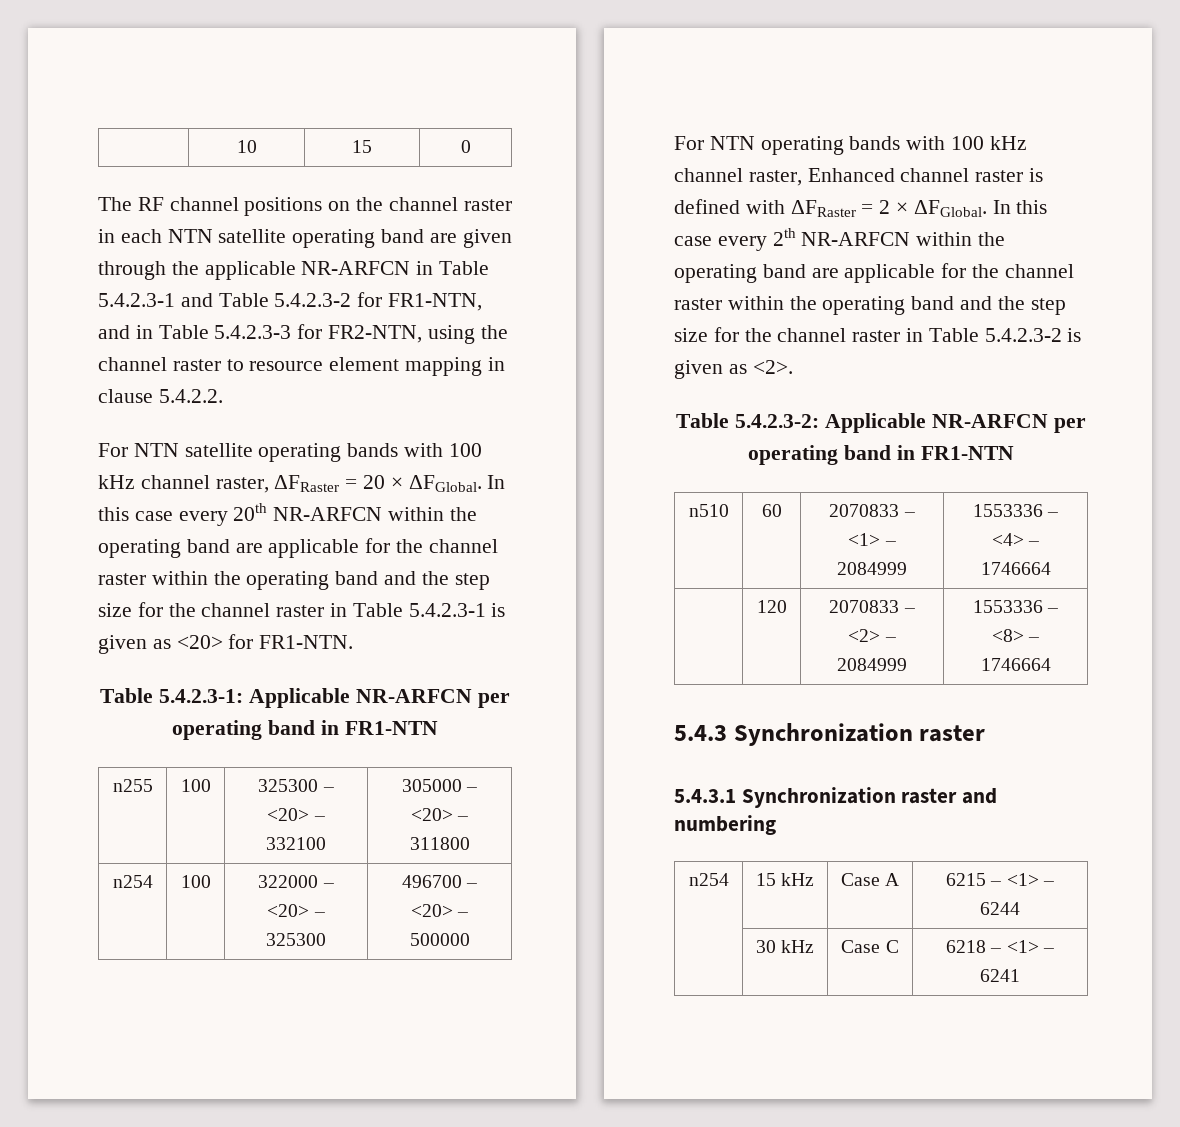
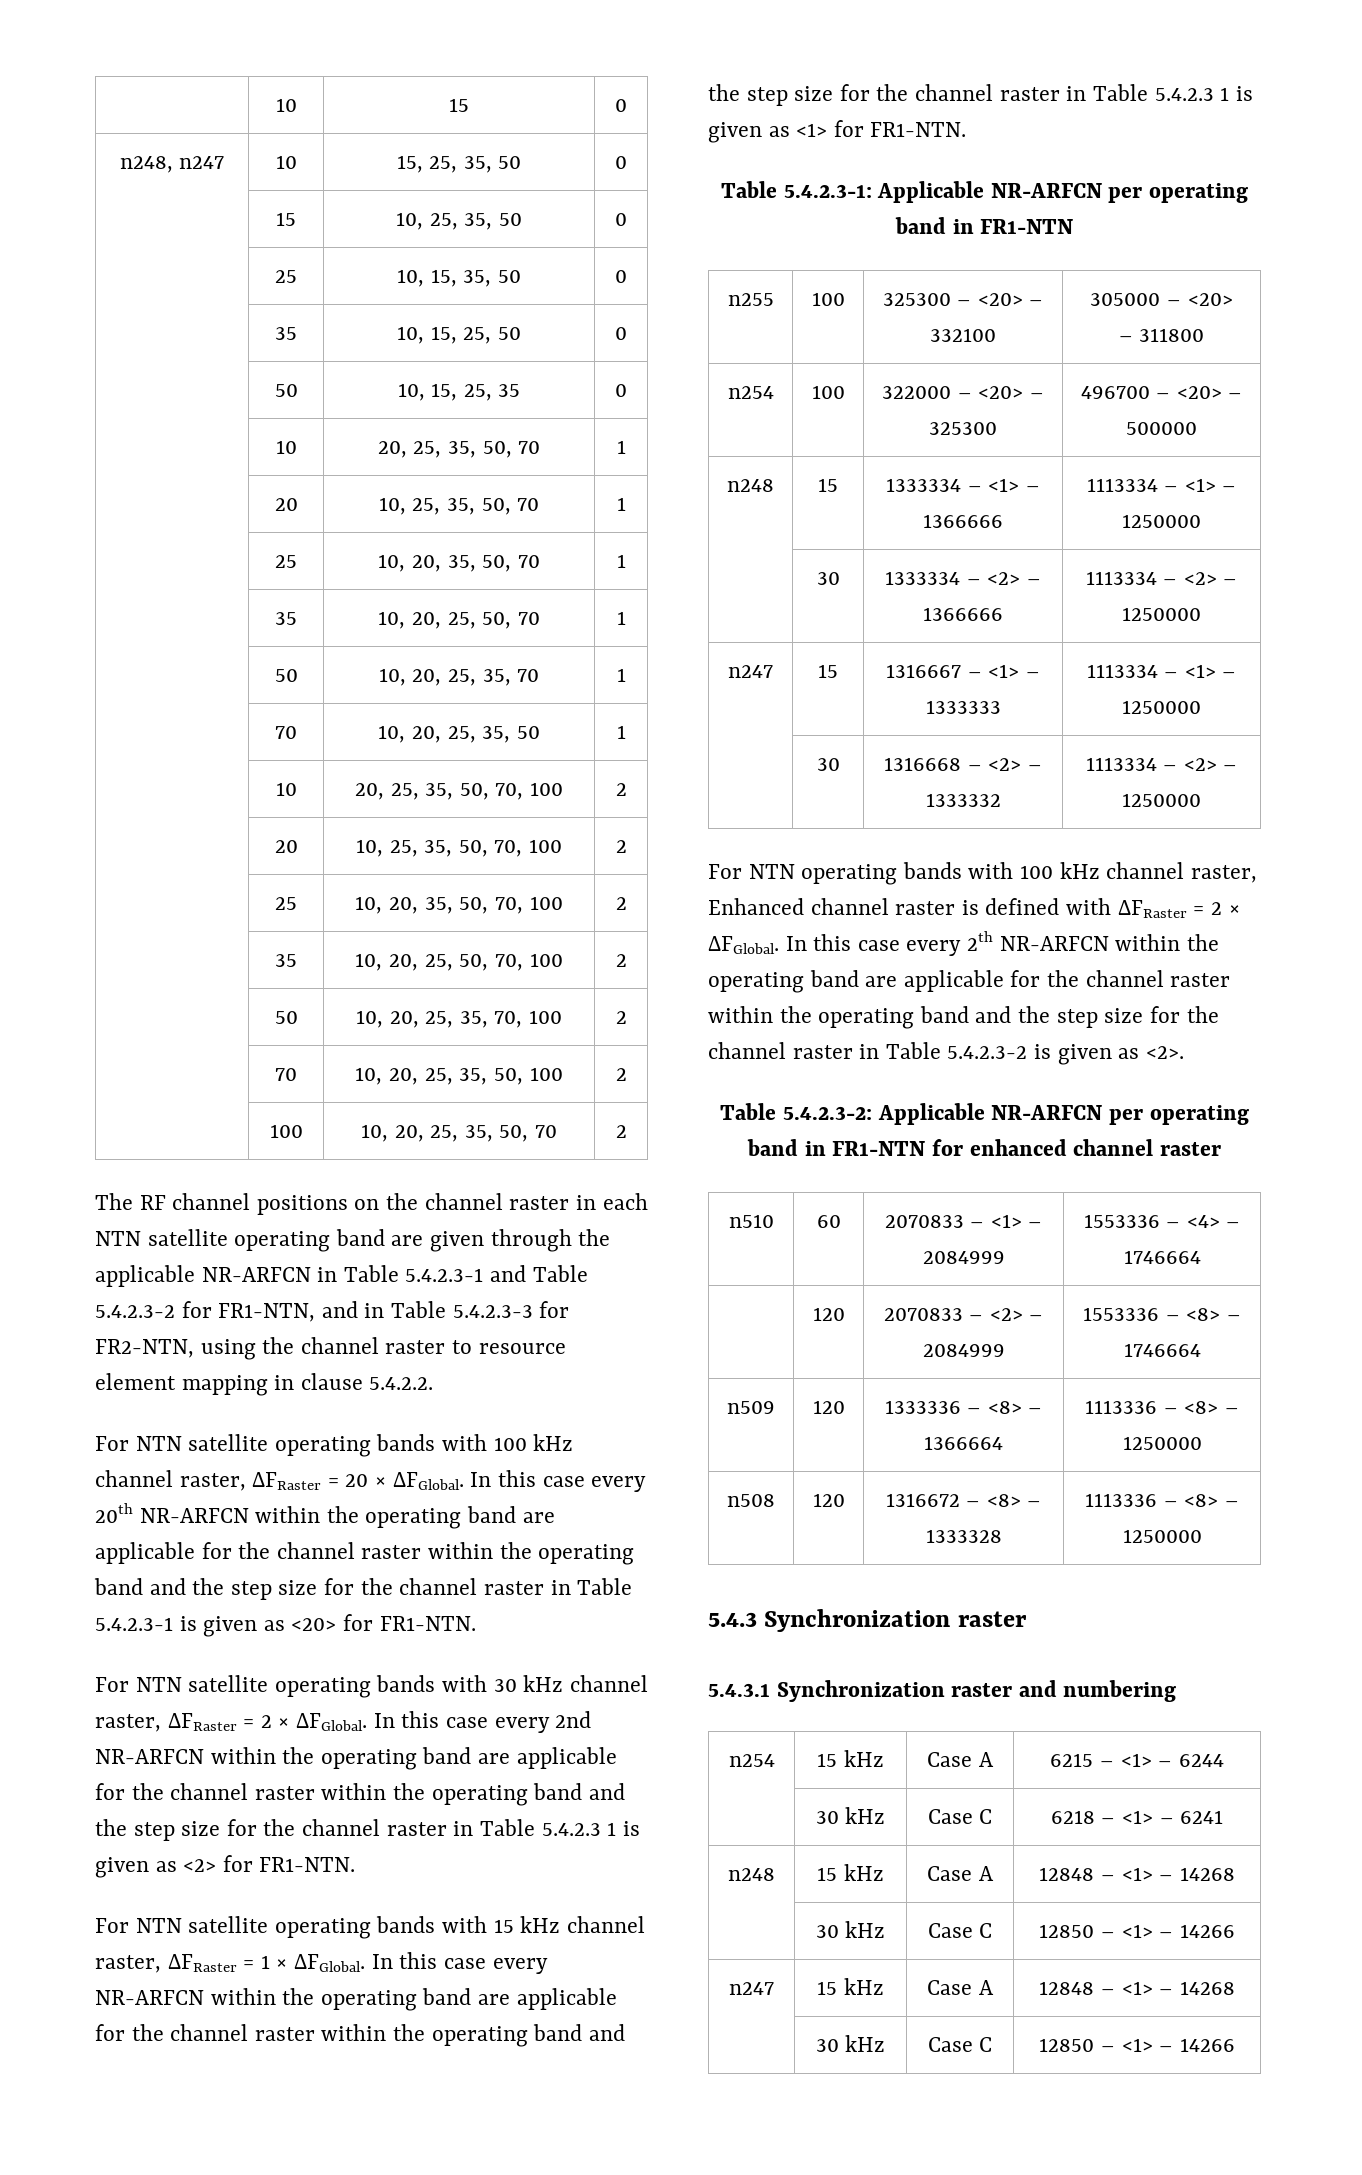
(471, 146) none -> [119,156,225,173] [275,155,297,169] [396,155,522,173] [615,156,627,169] [276,212,296,226] [396,212,522,230] [615,213,627,226] [275,270,297,283] [397,269,521,287] [615,270,627,283] [275,327,297,340] [397,326,521,344] [615,327,627,340] [274,384,298,397] [397,383,521,401] [615,384,627,397] [275,440,297,454] [377,441,541,458] [616,440,626,454] [274,498,298,511] [378,497,540,515] [616,497,626,511] [275,555,297,568] [378,554,540,572] [616,554,626,568] [275,612,297,625] [378,611,540,629] [616,611,626,625] [274,669,298,682] [378,668,540,686] [616,668,626,682] [275,726,297,739] [378,725,540,743] [616,725,626,739] [275,782,297,796] [354,782,564,800] [615,783,627,796] [274,840,298,853] [355,839,563,857] [615,840,627,853] [275,897,297,910] [355,896,563,914] [615,897,627,910] [275,954,297,967] [355,953,563,971] [615,954,627,967] [274,1011,298,1024] [355,1010,563,1028] [615,1011,627,1024] [275,1068,297,1081] [355,1067,563,1085] [615,1068,627,1081] [269,1124,303,1138] [360,1124,558,1142] [615,1125,627,1138] // n248, n247 | 10 | 15, 25, 35, 50 | 0 // | 15 | 10, 25, 35, 50 | 0 // | 25 | 10, 15, 35, 50 | 0 // | 35 | 10, 15, 25, 50 | 0 // | 50 | 10, 15, 25, 35 | 0 // | 10 | 20, 25, 35, 50, 70 | 1 // | 20 | 10, 25, 35, 50, 70 | 1 // | 25 | 10, 20, 35, 50, 70 | 1 // | 35 | 10, 20, 25, 50, 70 | 1 // | 50 | 10, 20, 25, 35, 70 | 1 // | 70 | 10, 20, 25, 35, 50 | 1 // | 10 | 20, 25, 35, 50, 70, 100 | 2 // | 20 | 10, 25, 35, 50, 70, 100 | 2 // | 25 | 10, 20, 35, 50, 70, 100 | 2 // | 35 | 10, 20, 25, 50, 70, 100 | 2 // | 50 | 10, 20, 25, 35, 70, 100 | 2 // | 70 | 10, 20, 25, 35, 50, 100 | 2 // | 100 | 10, 20, 25, 35, 50, 70 | 2
(354, 642) none -> [95,1675,648,1698] [95,1711,592,1733] [95,1747,617,1770] [95,1783,625,1806] [95,1819,640,1841] [95,1855,356,1878] [95,1916,645,1939] [95,1952,548,1974] [95,1988,617,2011] [95,2024,625,2047] [708,84,1253,106] [708,120,967,143] // For NTN satellite operating bands with 30 kHz channel raster, ΔFRaster = 2 × ΔFGlobal. In this case every 2nd NR-ARFCN within the operating band are applicable for the channel raster within the operating band and the step size for the channel raster in Table 5.4.2.3 1 is given as <2> for FR1-NTN. // For NTN satellite operating bands with 15 kHz channel raster, ΔFRaster = 1 × ΔFGlobal. In this case every NR-ARFCN within the operating band are applicable for the channel raster within the operating band and the step size for the channel raster in Table 5.4.2.3 1 is given as <1> for FR1-NTN.
(470, 939) none -> [727,479,774,492] [818,478,838,492] [886,478,1040,492] [923,514,1003,528] [1086,478,1237,492] [1122,514,1201,528] [816,572,840,585] [885,571,1041,585] [923,607,1003,621] [1085,571,1238,585] [1122,607,1201,621] [728,665,773,678] [818,664,838,678] [886,664,1040,678] [925,700,1001,714] [1086,664,1237,678] [1122,700,1201,714] [816,758,840,771] [884,757,1042,771] [925,793,1001,807] [1085,757,1238,771] [1122,793,1201,807] // n248 | 15 | 1333334 – <1> – 1366666 | 1113334 – <1> – 1250000 // | 30 | 1333334 – <2> – 1366666 | 1113334 – <2> – 1250000 // n247 | 15 | 1316667 – <1> – 1333333 | 1113334 – <1> – 1250000 // | 30 | 1316668 – <2> – 1333332 | 1113334 – <2> – 1250000
(1014, 453) none -> [932,1139,1221,1156] for enhanced channel raster
(1051, 664) none -> [727,1401,775,1414] [812,1400,845,1414] [884,1400,1043,1414] [924,1436,1003,1450] [1085,1400,1239,1414] [1122,1436,1202,1450] [727,1494,775,1507] [812,1493,845,1507] [885,1493,1042,1507] [925,1529,1002,1543] [1085,1493,1239,1507] [1122,1529,1202,1543] // n509 | 120 | 1333336 – <8> – 1366664 | 1113336 – <8> – 1250000 // n508 | 120 | 1316672 – <8> – 1333328 | 1113336 – <8> – 1250000
(1020, 975) none -> [728,1868,775,1881] [817,1864,884,1881] [927,1866,994,1881] [1039,1867,1235,1881] [815,1921,886,1938] [927,1923,993,1938] [1039,1924,1235,1938] [729,1982,774,1995] [817,1978,884,1995] [927,1980,994,1995] [1039,1981,1235,1995] [815,2035,886,2052] [927,2037,993,2052] [1039,2038,1235,2052] // n248 | 15 kHz | Case A | 12848 – <1> – 14268 // | 30 kHz | Case C | 12850 – <1> – 14266 // n247 | 15 kHz | Case A | 12848 – <1> – 14268 // | 30 kHz | Case C | 12850 – <1> – 14266

